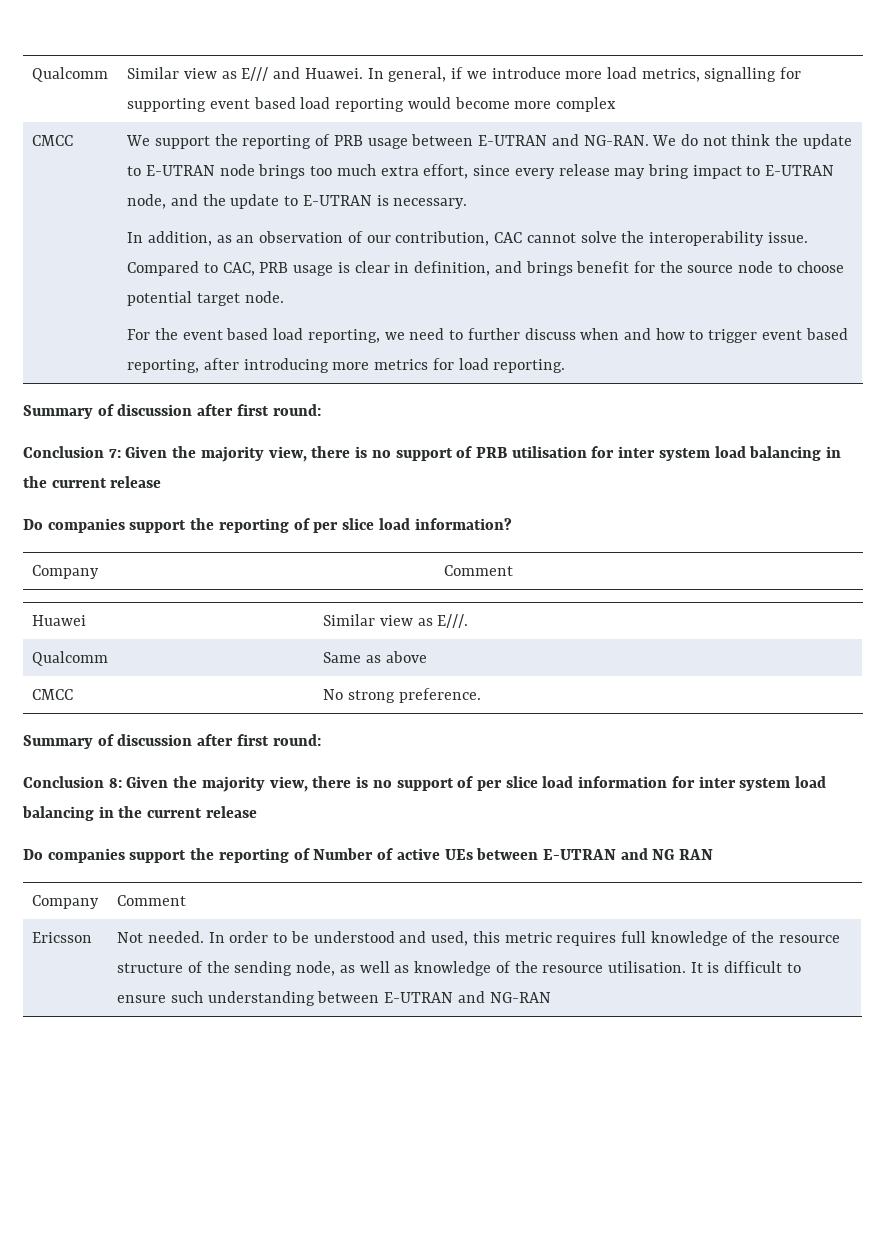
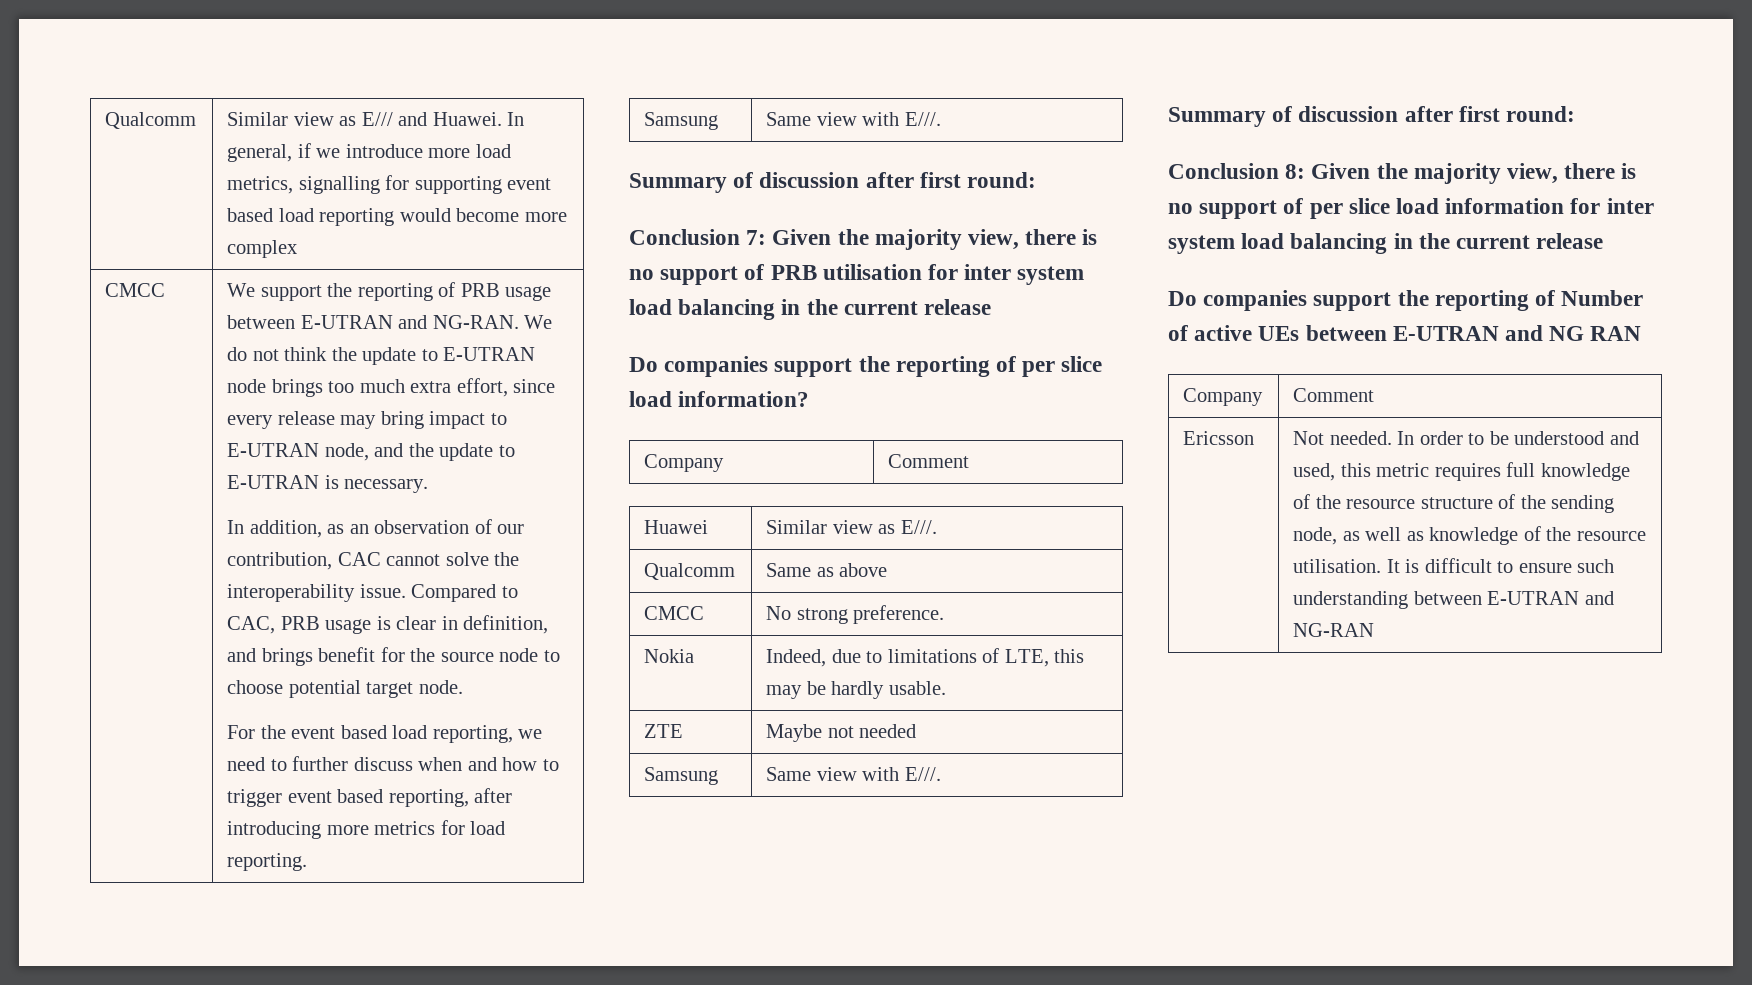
(566, 366) none -> [644,112,719,130] [766,112,941,126] // Samsung | Same view with E///.
(481, 695) none -> [644,649,695,663] [766,648,1085,667] [766,681,946,699] [644,724,684,738] [766,724,917,742] [644,767,719,785] [766,767,941,781] // Nokia | Indeed, due to limitations of LTE, this may be hardly usable. // ZTE | Maybe not needed // Samsung | Same view with E///.

